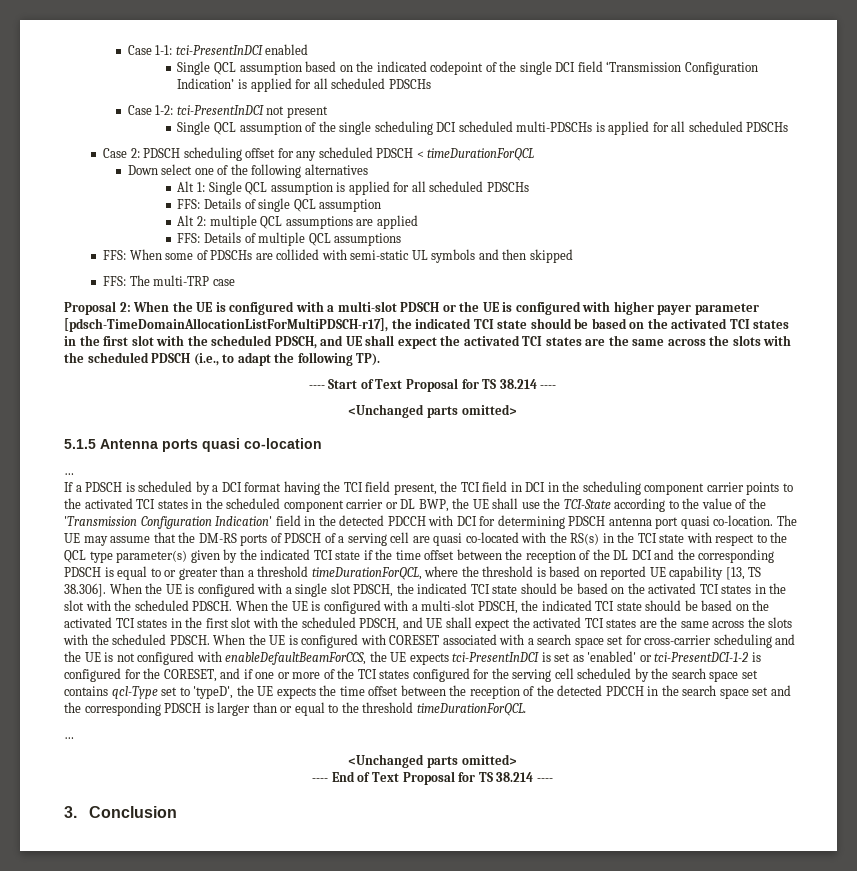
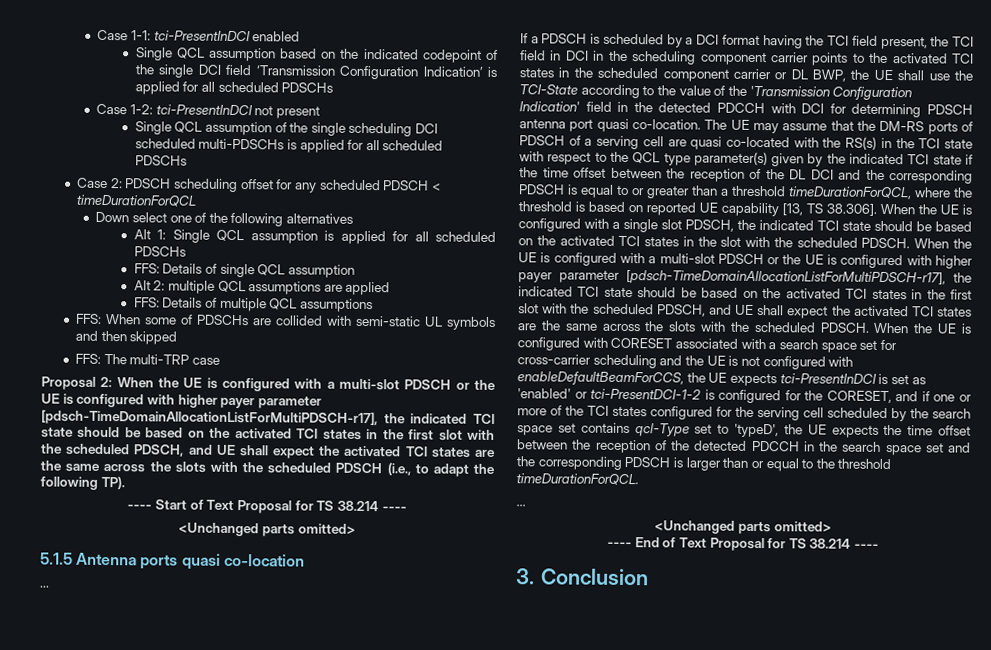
[477,601,518,614] PDSCH, -> [717,253,974,269] [518,270,946,286] PDSCH or the UE is configured with higher payer parameter [pdsch-TimeDomainAllocationListForMultiPDSCH-r17],

